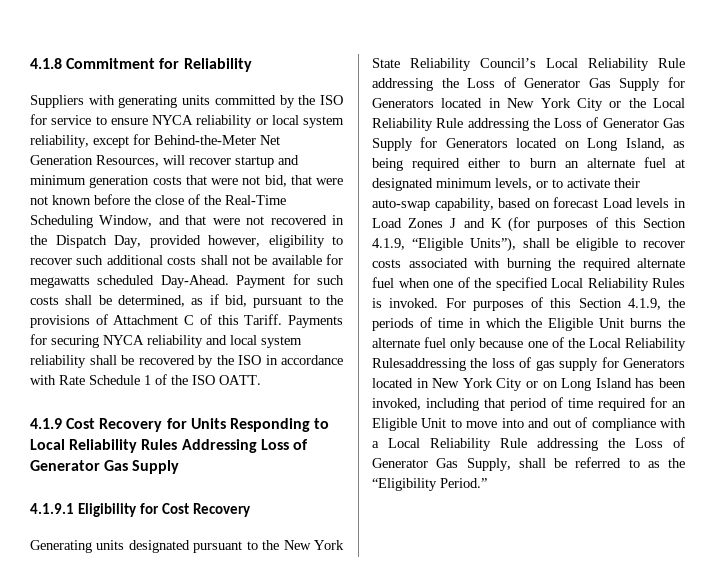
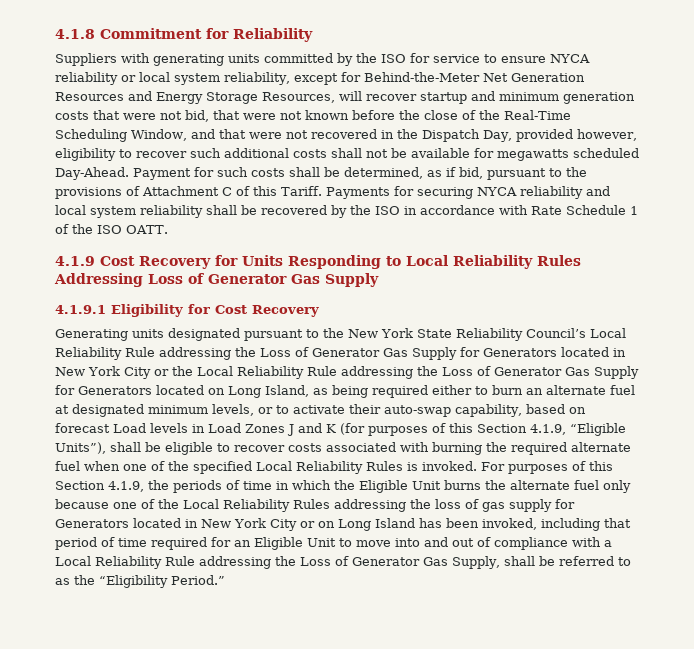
(93, 160) none -> [55,91,258,104] Resources and Energy Storage
[372,358,466,371] Rulesaddressing -> [293,499,406,512] Rules addressing

